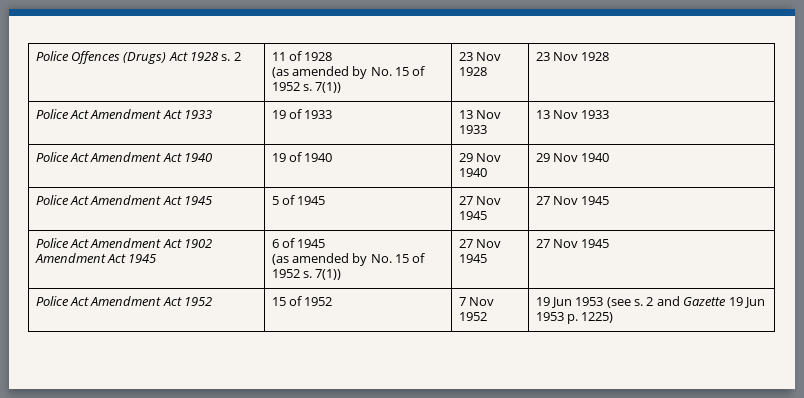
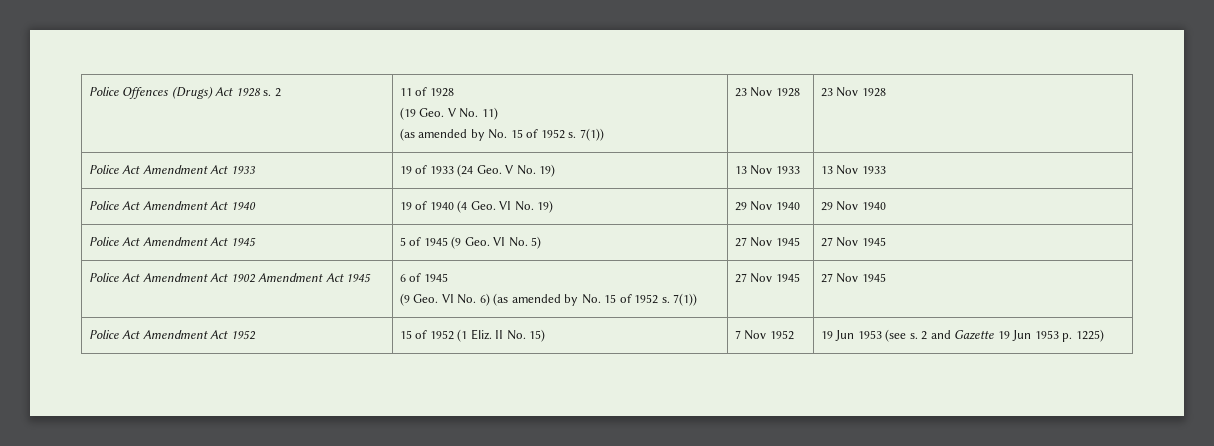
(333, 56) none -> [399,107,498,120] // (19 Geo. V No. 11)
(333, 114) none -> [457,164,556,177] (24 Geo. V No. 19)
(333, 157) none -> [457,200,554,213] (4 Geo. VI No. 19)
(326, 200) none -> [451,236,542,249] (9 Geo. VI No. 5)
(326, 243) none -> [399,293,490,306] (9 Geo. VI No. 6)
(333, 301) none -> [457,329,546,342] (1 Eliz. II No. 15)

